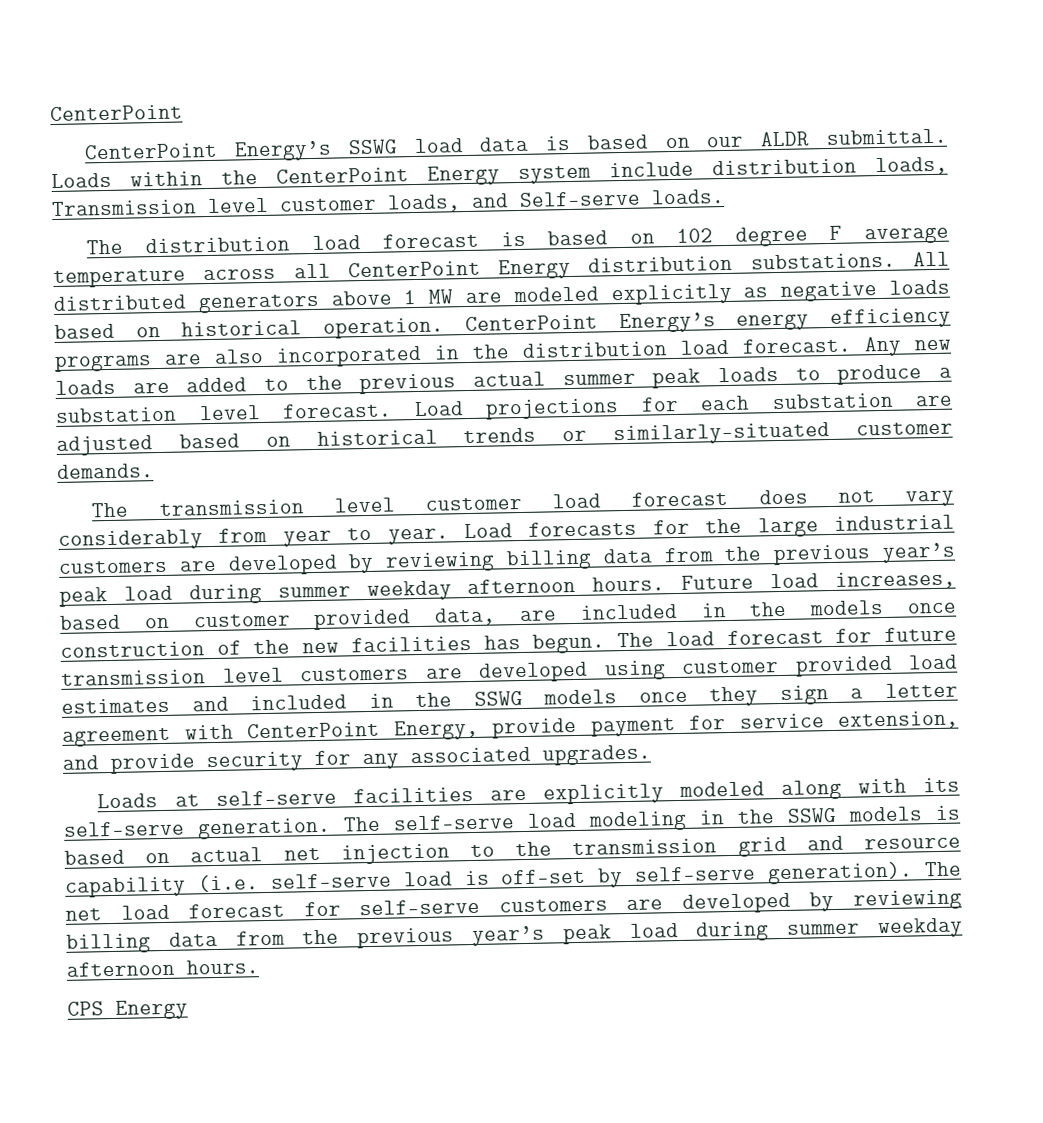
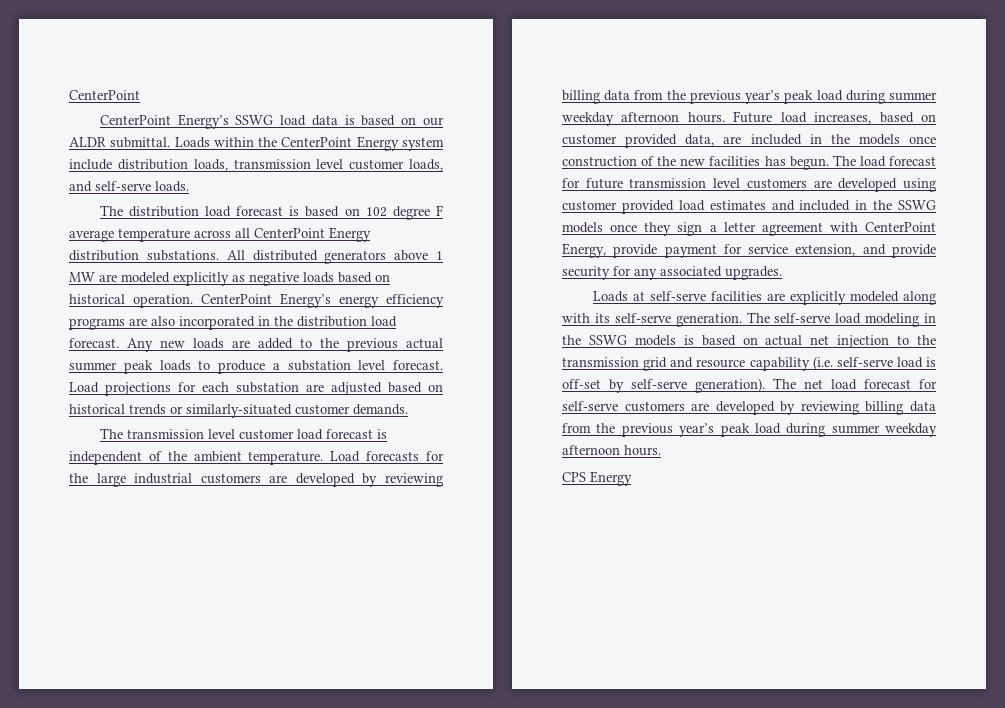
[51,199,197,217] Transmission -> [233,159,311,169] transmission
[519,190,641,207] Self-serve -> [95,181,151,191] self-serve
[758,489,955,507] [58,527,449,551] does not vary considerably from year to year. -> [376,429,387,439] [69,451,324,465] is independent of the ambient temperature.

